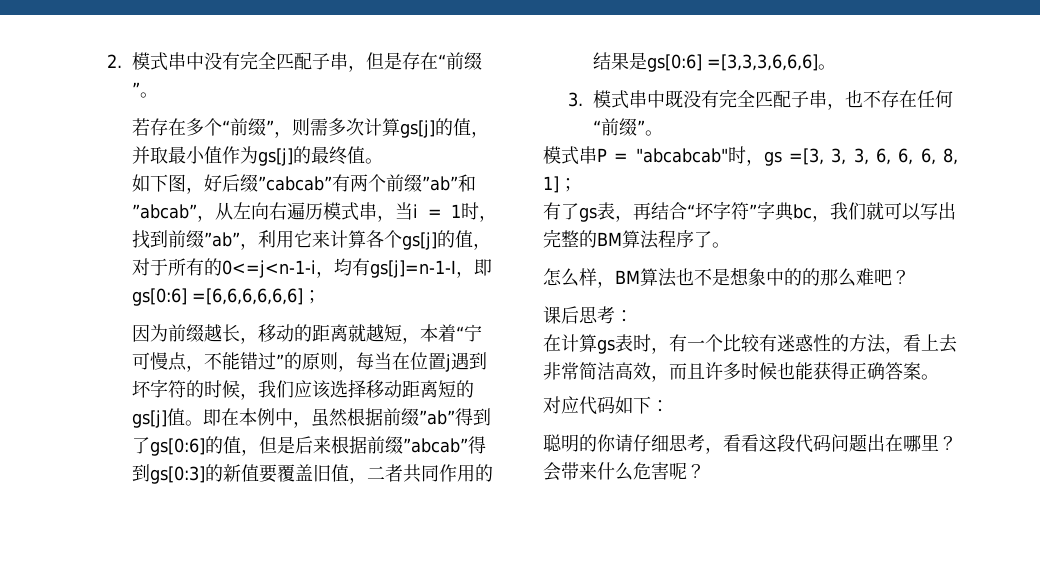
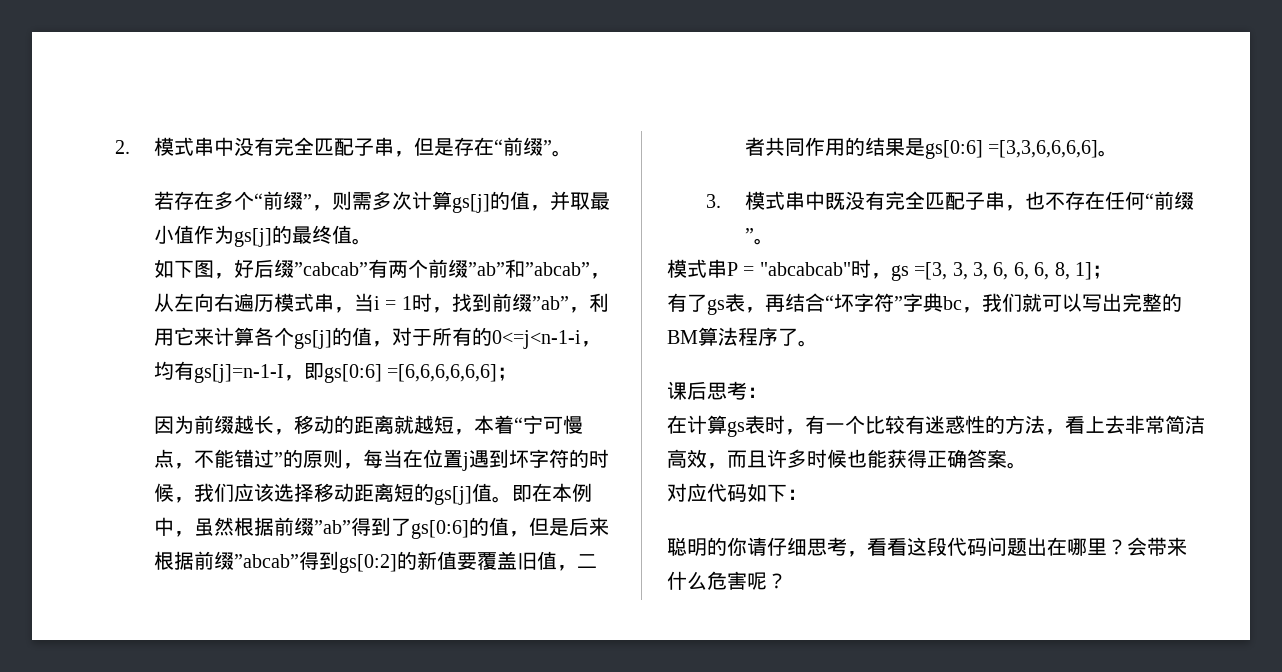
[150,466,206,484] gs[0:3] -> [339,554,398,573] gs[0:2]
[707,54,819,71] =[3,3,3,6,6,6] -> [988,140,1099,158] =[3,3,6,6,6,6]
[543,267,910,288] // 怎么样，BM算法也不是想象中的的那么难吧？ -> (818, 343) none

